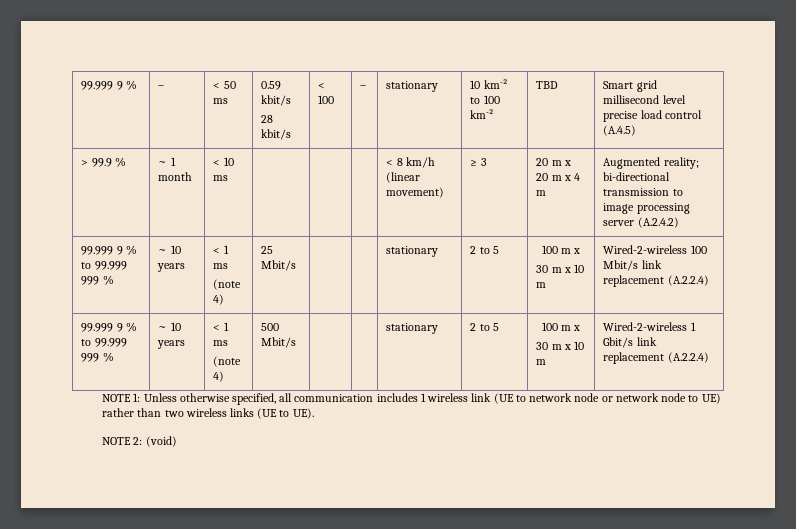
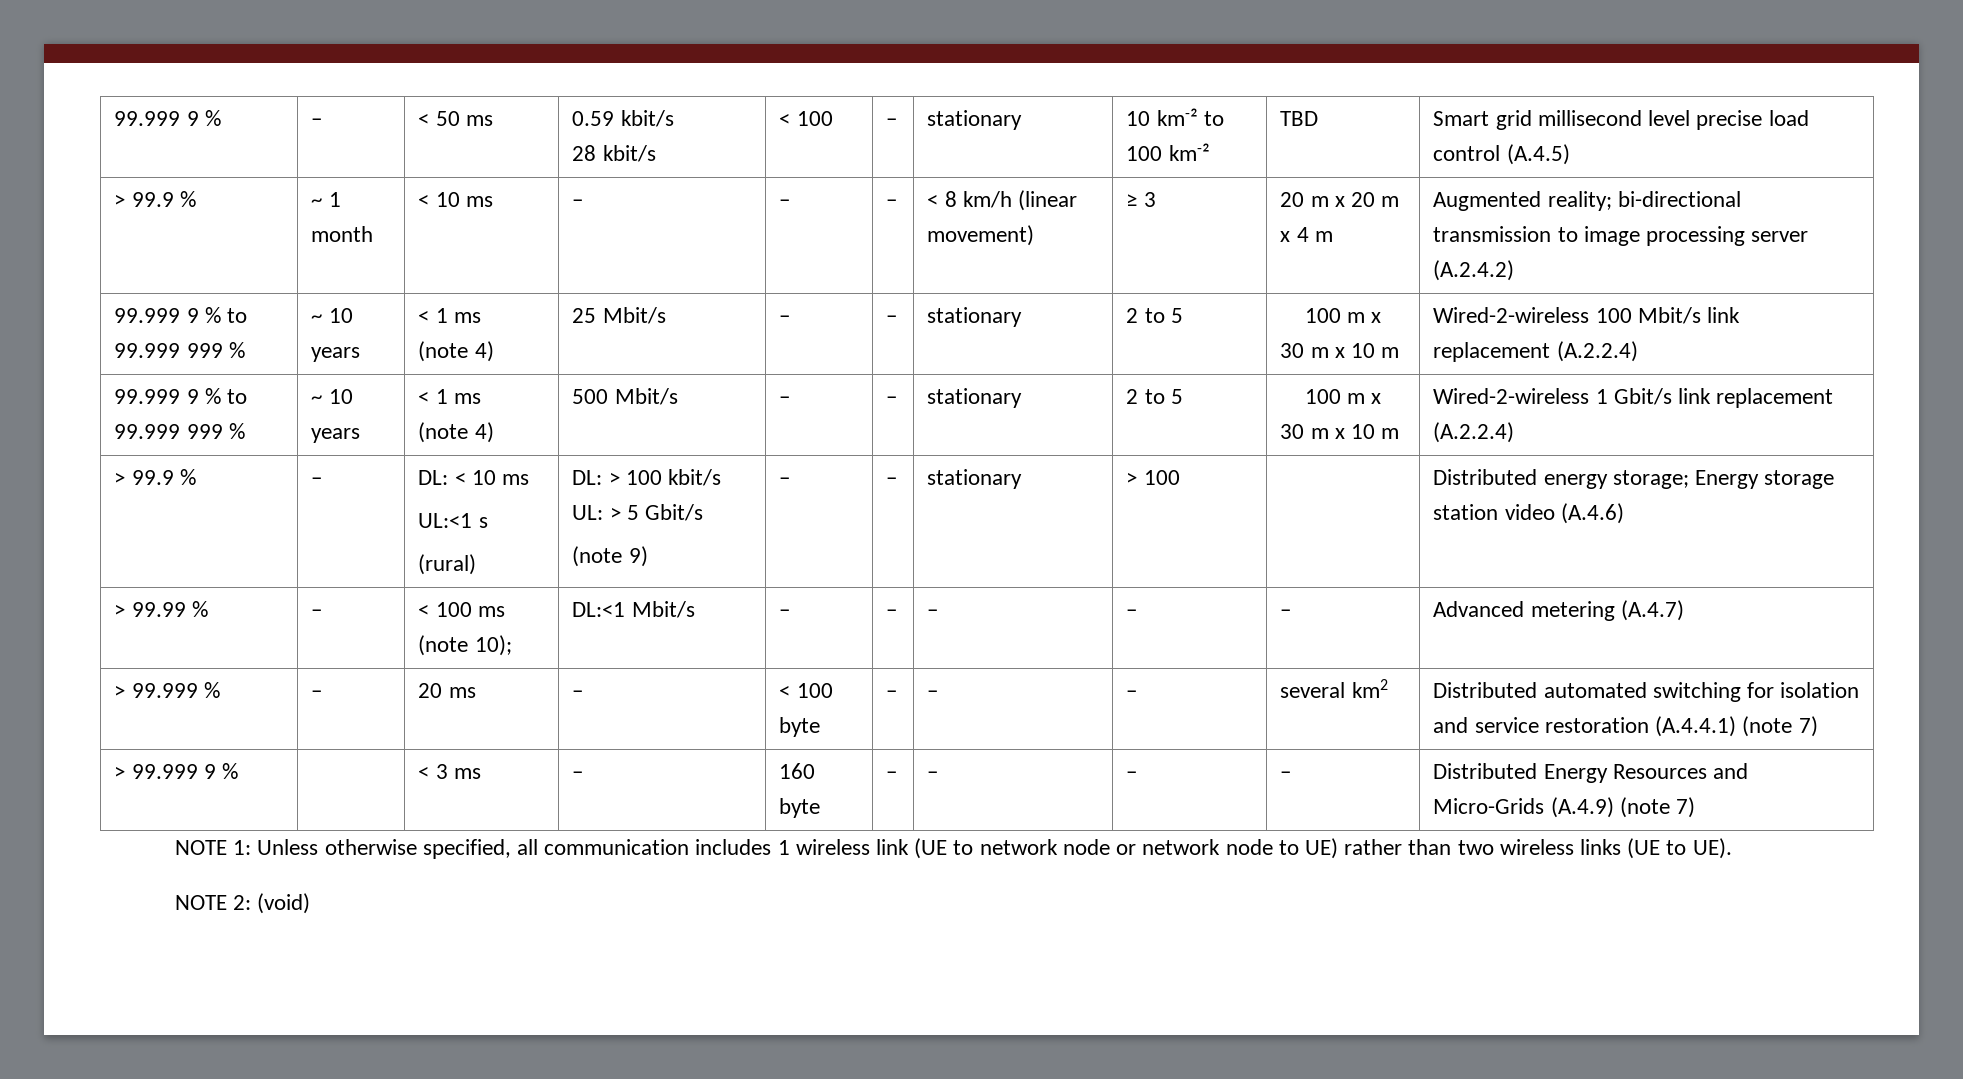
(229, 178) | | -> [572,199,584,207] [779,199,791,207] [886,199,898,207] – | – | –
(297, 265) | -> [779,315,791,323] [886,315,898,323] – | –
(297, 342) | -> [779,396,791,404] [886,396,898,404] – | –
(709, 357) none -> [114,469,196,485] [311,477,323,485] [418,470,530,485] [418,513,488,528] [418,554,477,575] [572,469,722,486] [572,504,704,521] [572,546,648,567] [779,477,791,485] [886,477,898,485] [927,469,1023,489] [1126,470,1180,485] [1433,469,1835,489] [1433,503,1624,524] [114,601,208,617] [311,609,323,617] [418,602,505,617] [418,635,512,656] [572,601,695,618] [779,609,791,617] [886,609,898,617] [927,609,939,617] [1126,609,1138,617] [1280,609,1292,617] [1433,600,1684,621] [114,682,220,698] [311,690,323,698] [418,683,476,698] [572,690,584,698] [779,683,833,698] [779,717,821,737] [886,690,898,698] [927,690,939,698] [1126,690,1138,698] [1280,679,1388,698] [1433,682,1860,702] [1433,716,1818,737] [114,763,239,779] [418,764,481,779] [572,771,584,779] [779,763,816,779] [779,798,821,818] [886,771,898,779] [927,771,939,779] [1126,771,1138,779] [1280,771,1292,779] [1433,763,1749,783] [1433,797,1696,818] // > 99.9 % | – | DL: < 10 ms // UL:<1 s // (rural) | DL: > 100 kbit/s UL: > 5 Gbit/s // (note 9) | – | – | stationary | > 100 | | Distributed energy storage; Energy storage station video (A.4.6) // > 99.99 % | – | < 100 ms (note 10); | DL:<1 Mbit/s | – | – | – | – | – | Advanced metering (A.4.7) // > 99.999 % | – | 20 ms | – | < 100 byte | – | – | – | several km2 | Distributed automated switching for isolation and service restoration (A.4.4.1) (note 7) // > 99.999 9 % | | < 3 ms | – | 160 byte | – | – | – | – | Distributed Energy Resources and Micro-Grids (A.4.9) (note 7)

